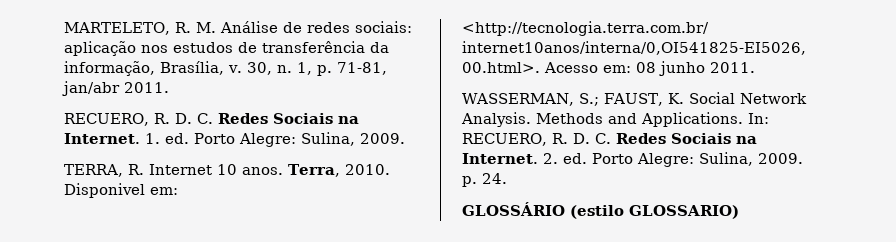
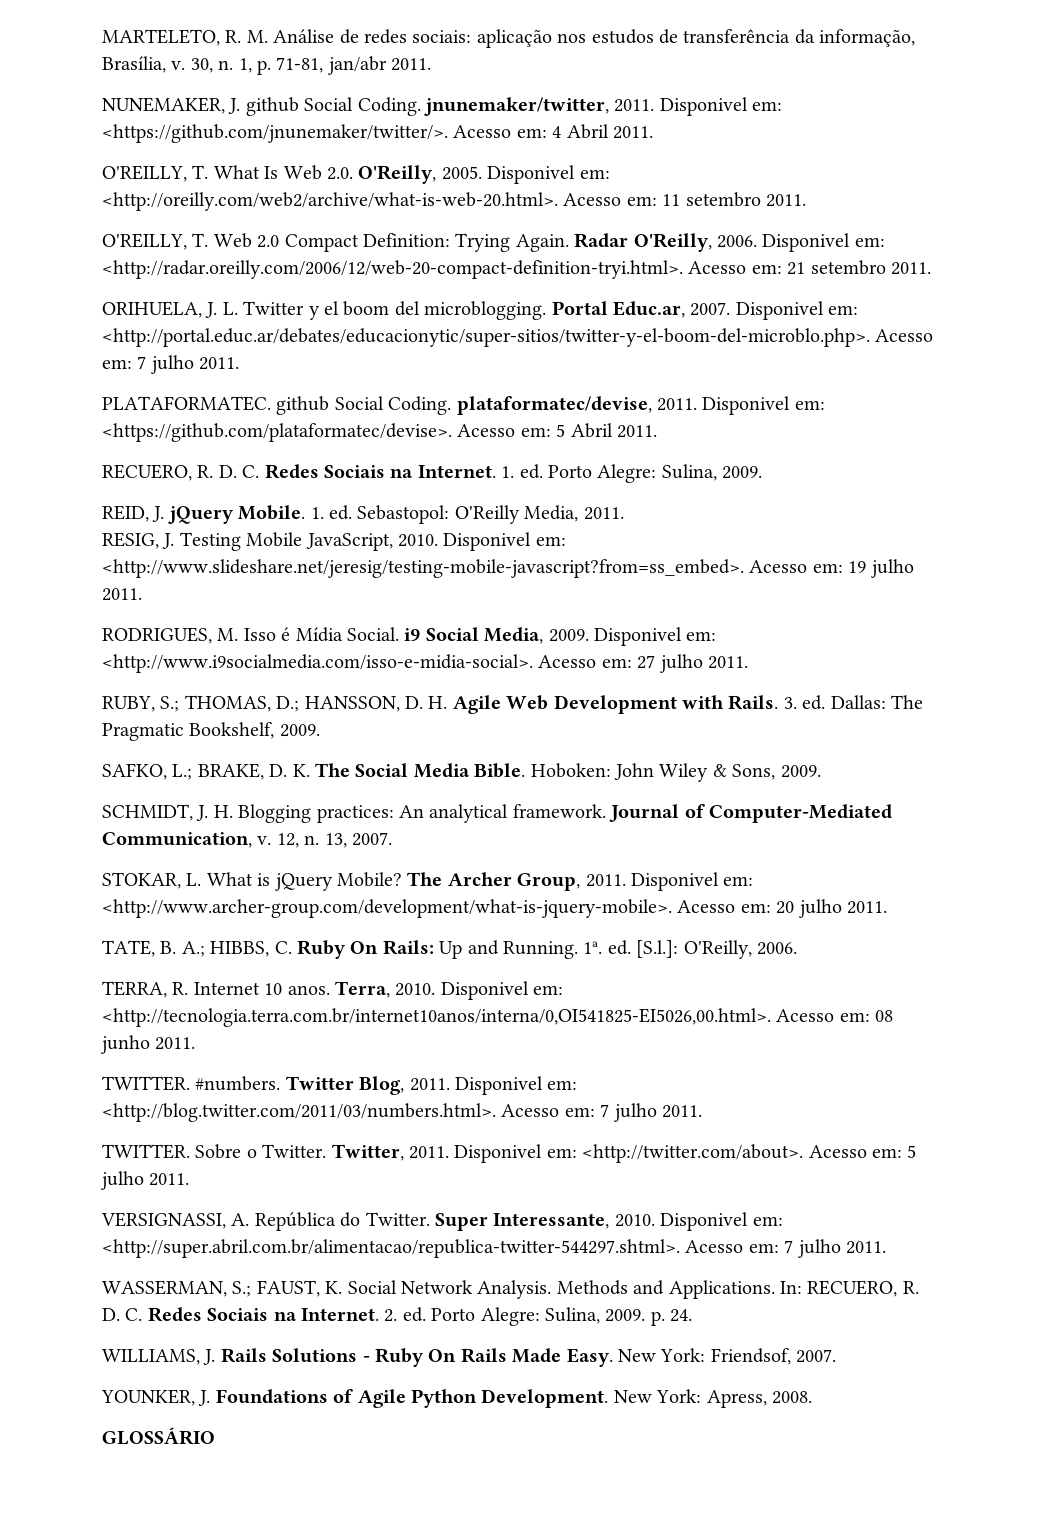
(169, 87) none -> [102,97,783,116] [102,124,653,143] [102,165,610,184] [102,192,806,211] [102,233,885,252] [102,260,931,279] [102,301,859,320] [102,328,934,347] [102,355,240,374] [102,396,825,415] [102,423,657,442] // NUNEMAKER, J. github Social Coding. jnunemaker/twitter, 2011. Disponivel em: <https://github.com/jnunemaker/twitter/>. Acesso em: 4 Abril 2011. // O'REILLY, T. What Is Web 2.0. O'Reilly, 2005. Disponivel em: <http://oreilly.com/web2/archive/what-is-web-20.html>. Acesso em: 11 setembro 2011. // O'REILLY, T. Web 2.0 Compact Definition: Trying Again. Radar O'Reilly, 2006. Disponivel em: <http://radar.oreilly.com/2006/12/web-20-compact-definition-tryi.html>. Acesso em: 21 setembro 2011. // ORIHUELA, J. L. Twitter y el boom del microblogging. Portal Educ.ar, 2007. Disponivel em: <http://portal.educ.ar/debates/educacionytic/super-sitios/twitter-y-el-boom-del-microblo.php>. Acesso em: 7 julho 2011. // PLATAFORMATEC. github Social Coding. plataformatec/devise, 2011. Disponivel em: <https://github.com/plataformatec/devise>. Acesso em: 5 Abril 2011.
(405, 138) none -> [102,505,624,524] [102,532,566,551] [102,559,914,578] [102,588,142,601] [102,627,717,646] [102,654,748,673] [102,695,923,714] [102,722,320,741] [102,763,821,782] [102,804,892,823] [102,832,392,848] [102,872,754,891] [102,899,887,918] [102,940,797,959] // REID, J. jQuery Mobile. 1. ed. Sebastopol: O'Reilly Media, 2011. // RESIG, J. Testing Mobile JavaScript, 2010. Disponivel em: <http://www.slideshare.net/jeresig/testing-mobile-javascript?from=ss_embed>. Acesso em: 19 julho 2011. // RODRIGUES, M. Isso é Mídia Social. i9 Social Media, 2009. Disponivel em: <http://www.i9socialmedia.com/isso-e-midia-social>. Acesso em: 27 julho 2011. // RUBY, S.; THOMAS, D.; HANSSON, D. H. Agile Web Development with Rails. 3. ed. Dallas: The Pragmatic Bookshelf, 2009. // SAFKO, L.; BRAKE, D. K. The Social Media Bible. Hoboken: John Wiley & Sons, 2009. // SCHMIDT, J. H. Blogging practices: An analytical framework. Journal of Computer-Mediated Communication, v. 12, n. 13, 2007. // STOKAR, L. What is jQuery Mobile? The Archer Group, 2011. Disponivel em: <http://www.archer-group.com/development/what-is-jquery-mobile>. Acesso em: 20 julho 2011. // TATE, B. A.; HIBBS, C. Ruby On Rails: Up and Running. 1ª. ed. [S.l.]: O'Reilly, 2006.
(755, 67) none -> [102,1076,578,1095] [102,1103,702,1122] [102,1144,917,1163] [101,1171,190,1190] [101,1212,783,1231] [102,1239,886,1258] // TWITTER. #numbers. Twitter Blog, 2011. Disponivel em: <http://blog.twitter.com/2011/03/numbers.html>. Acesso em: 7 julho 2011. // TWITTER. Sobre o Twitter. Twitter, 2011. Disponivel em: <http://twitter.com/about>. Acesso em: 5 julho 2011. // VERSIGNASSI, A. República do Twitter. Super Interessante, 2010. Disponivel em: <http://super.abril.com.br/alimentacao/republica-twitter-544297.shtml>. Acesso em: 7 julho 2011.
(507, 178) none -> [102,1348,837,1367] [101,1389,812,1408] // WILLIAMS, J. Rails Solutions - Ruby On Rails Made Easy. New York: Friendsof, 2007. // YOUNKER, J. Foundations of Agile Python Development. New York: Apress, 2008.
[570,205,739,219] (estilo GLOSSARIO) -> (215, 1436) none

